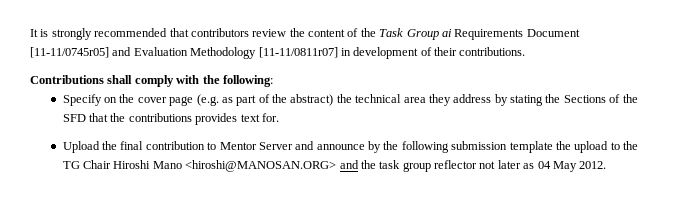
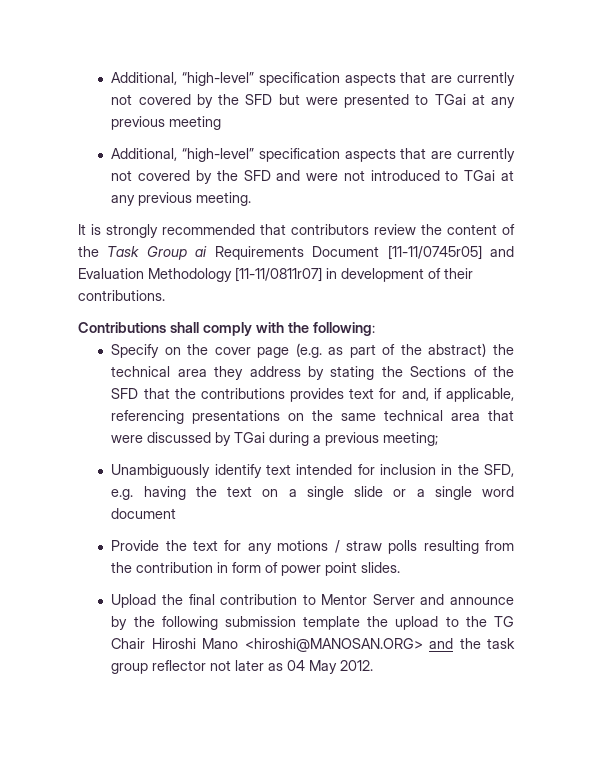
(30, 33) none -> [111,72,515,86] [111,94,515,108] [111,116,222,130] [111,148,515,162] [111,170,514,184] [111,192,252,206] Additional, “high-level” specification aspects that are currently not covered by the SFD but were presented to TGai at any previous meeting // Additional, “high-level” specification aspects that are currently not covered by the SFD and were not introduced to TGai at any previous meeting. //
[261,113,279,122] for. -> [379,388,515,402] [111,410,514,424] [111,432,439,446] [111,464,514,478] [111,486,515,500] [111,508,177,519] [111,540,514,554] [111,562,401,576] for and, if applicable, referencing presentations on the same technical area that were discussed by TGai during a previous meeting; // Unambiguously identify text intended for inclusion in the SFD, e.g. having the text on a single slide or a single word document // Provide the text for any motions / straw polls resulting from the contribution in form of power point slides.

